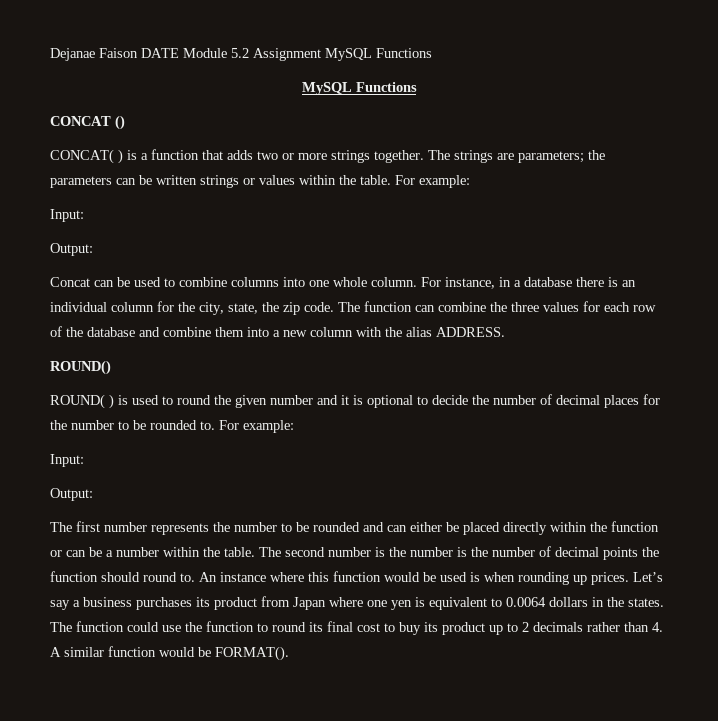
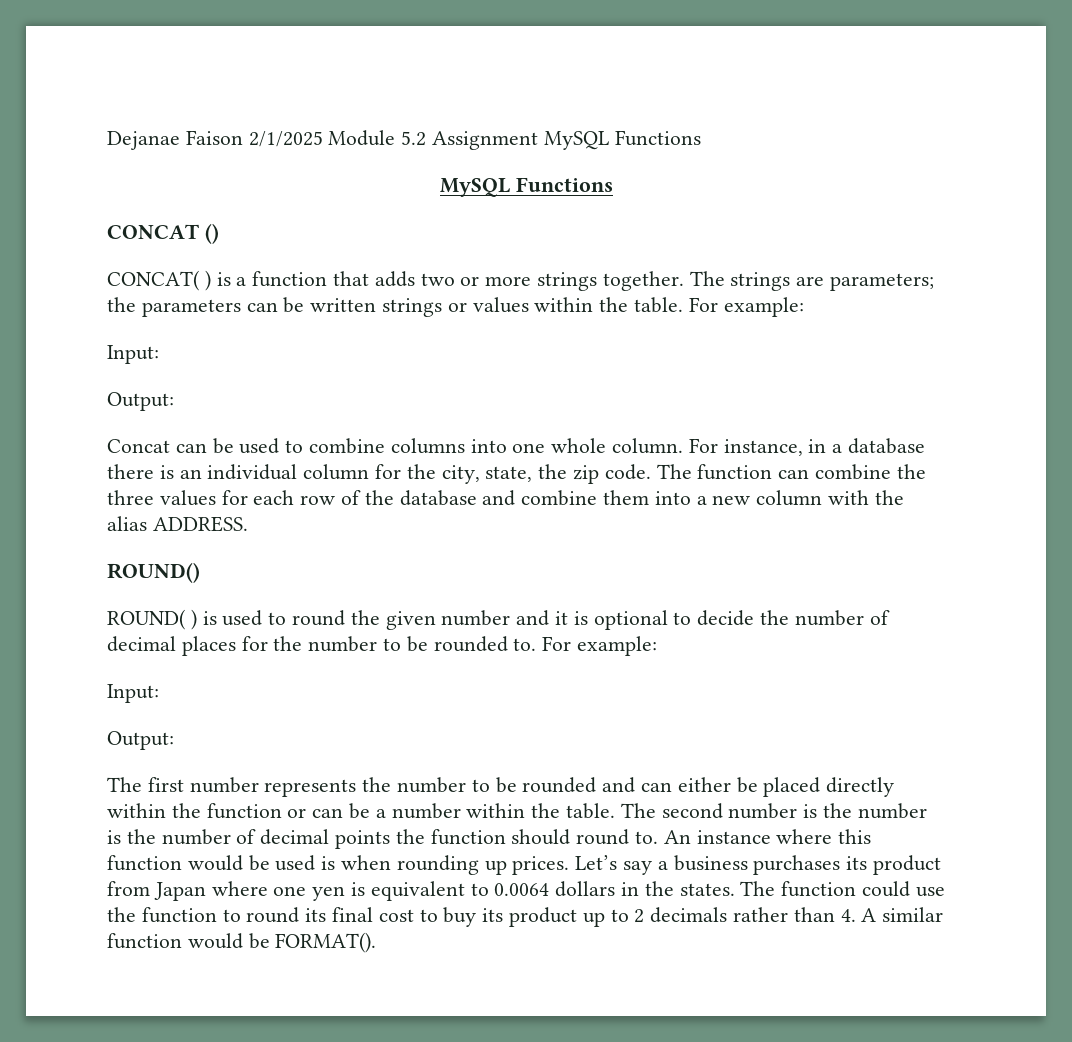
[141,48,179,58] DATE -> [248,131,323,147] 2/1/2025

